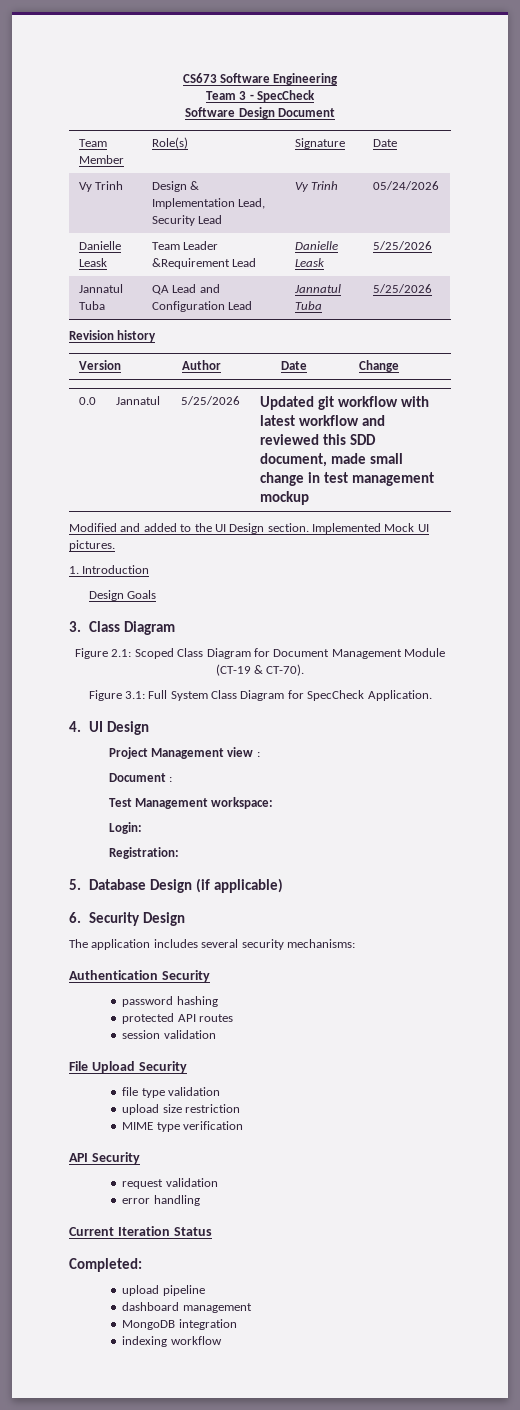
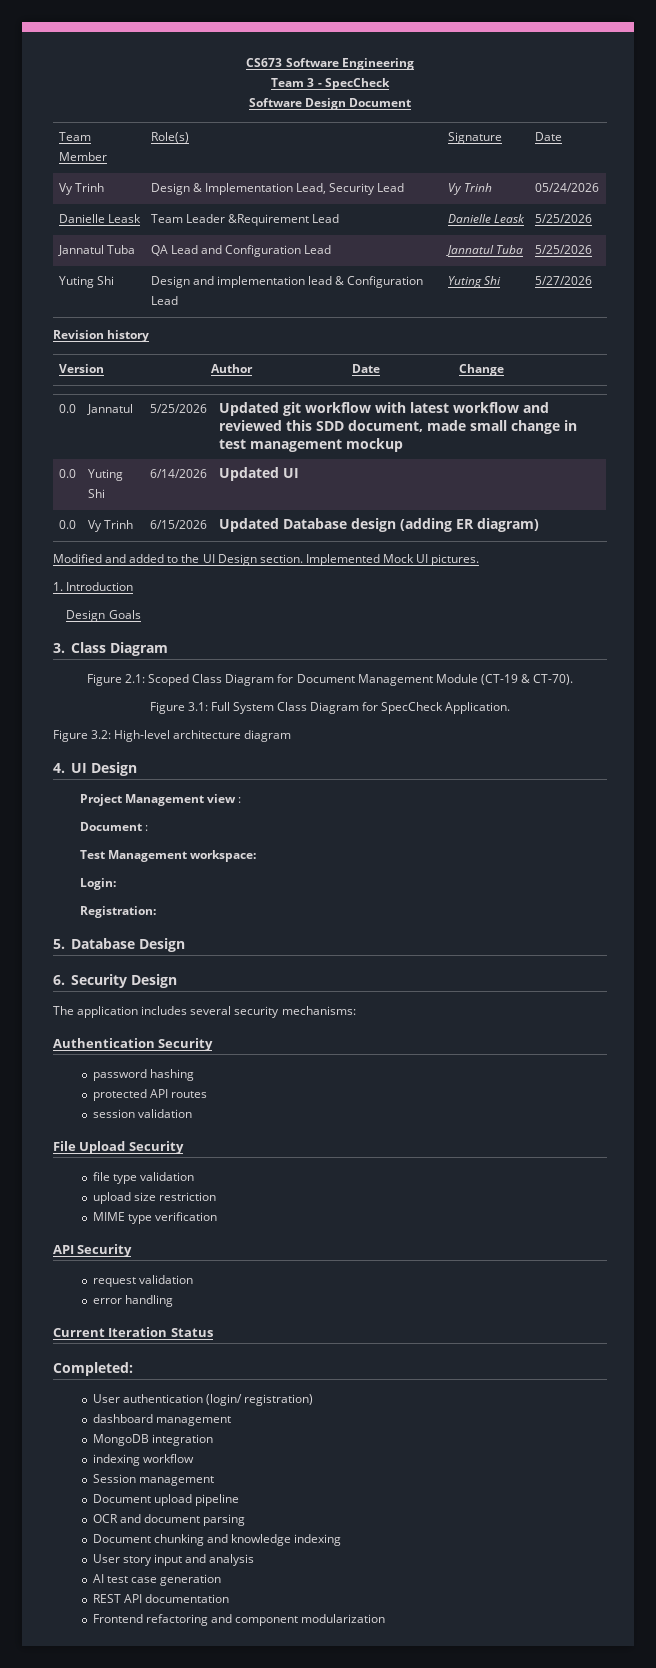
(432, 288) none -> [58,276,114,288] [150,276,424,288] [150,296,178,305] [447,276,501,288] [534,276,592,285] // Yuting Shi | Design and implementation lead & Configuration Lead | Yuting Shi | 5/27/2026
(309, 498) none -> [58,469,76,478] [87,469,123,481] [87,489,105,498] [149,469,207,478] [218,467,299,481] [58,520,76,529] [87,520,133,532] [149,520,207,529] [218,518,539,532] // 0.0 | Yuting Shi | 6/14/2026 | Updated UI // 0.0 | Vy Trinh | 6/15/2026 | Updated Database design (adding ER diagram)
(432, 695) none -> [53,730,292,742] // Figure 3.2: High-level architecture diagram
[195,878,283,893] (if applicable) -> (185, 945) none
[122,1285,205,1296] upload pipeline -> [92,1394,313,1406] User authentication (login/ registration)
(222, 1340) none -> [92,1474,214,1486] [92,1494,239,1506] [92,1514,245,1526] [92,1534,341,1546] [92,1554,254,1566] [92,1574,221,1586] [92,1594,229,1603] [92,1614,385,1626] // Session management // Document upload pipeline // OCR and document parsing // Document chunking and knowledge indexing // User story input and analysis // AI test case generation // REST API documentation // Frontend refactoring and component modularization

